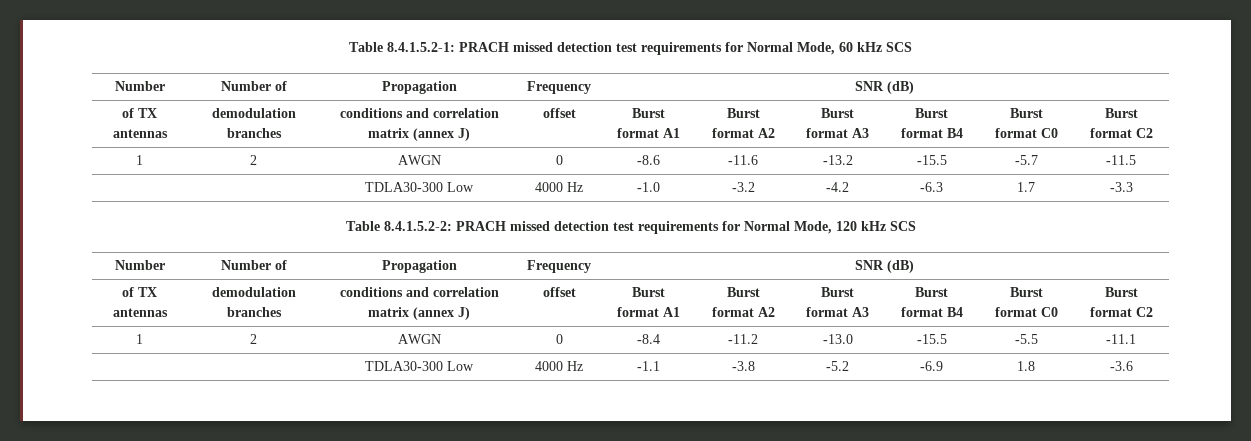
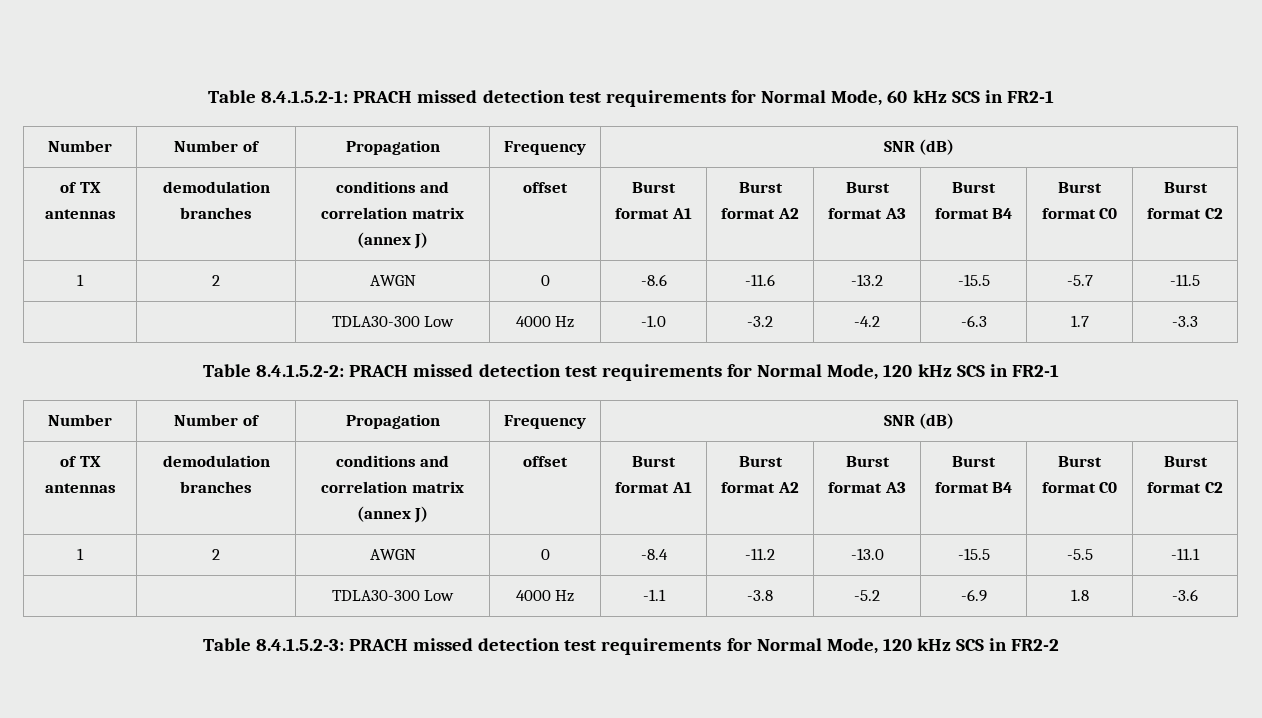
(912, 47) none -> [984,90,1054,103] in FR2-1
(916, 226) none -> [989,364,1059,377] in FR2-1
(1133, 366) none -> [202,638,1060,655] // Table 8.4.1.5.2-3: PRACH missed detection test requirements for Normal Mode, 120 kHz SCS in FR2-2

